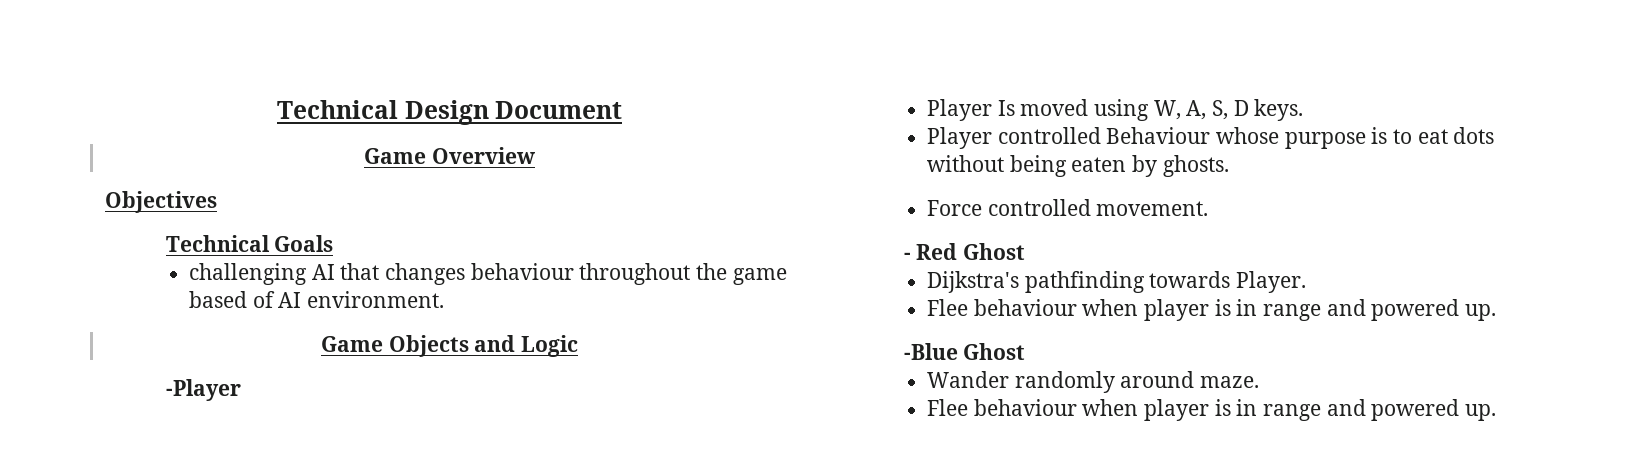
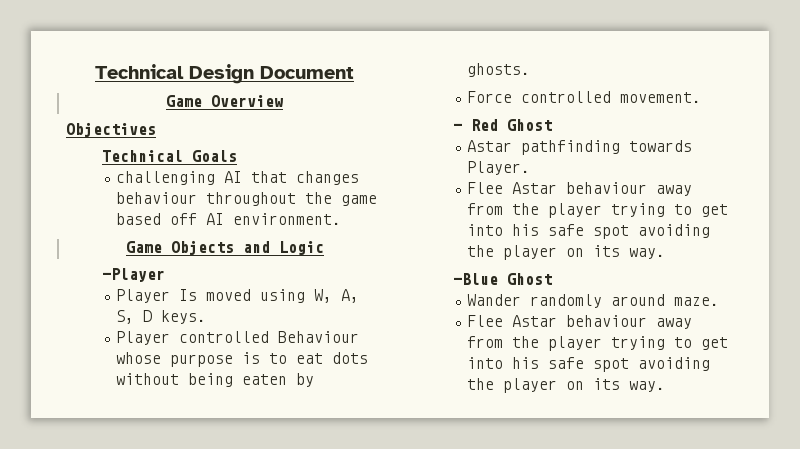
[252,291,275,308] of -> [170,213,198,225] off
[926,271,1019,293] Dijkstra's -> [467,140,513,152] Astar
[973,299,1496,321] behaviour when player is in range and powered up. -> [512,182,693,196] [467,203,729,218] [467,224,711,239] [467,245,666,260] Astar behaviour away from the player trying to get into his safe spot avoiding the player on its way.
[973,399,1496,421] behaviour when player is in range and powered up. -> [512,315,693,329] [467,336,729,351] [467,357,711,372] [467,378,666,393] Astar behaviour away from the player trying to get into his safe spot avoiding the player on its way.

